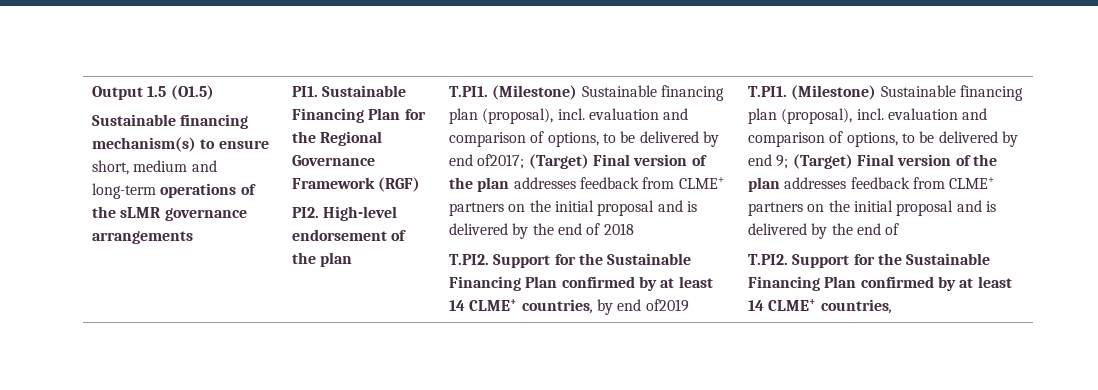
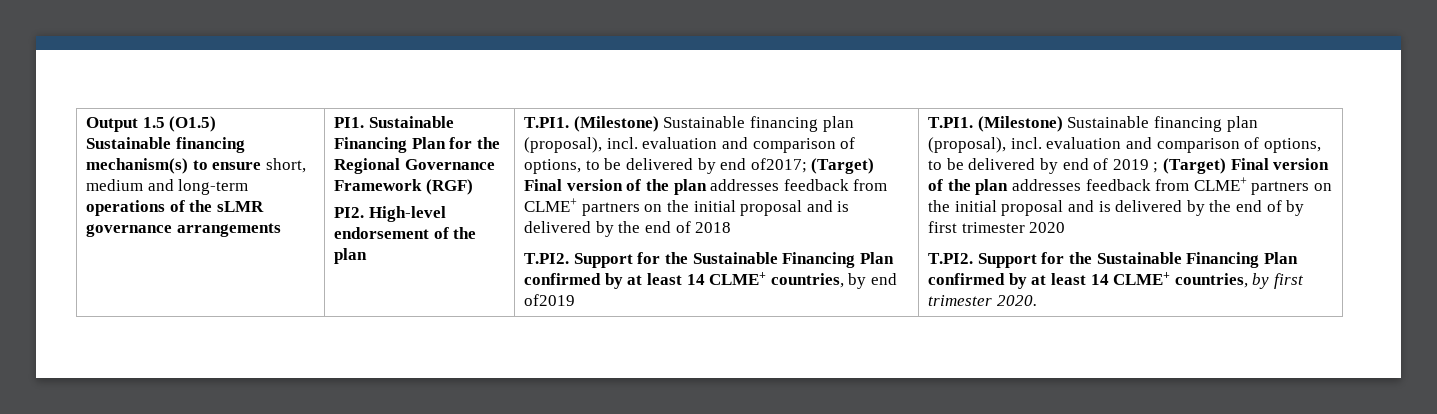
[776,155,789,169] 9; -> [1093,158,1159,173] of 2019 ;
(900, 229) none -> [1286,200,1305,216] [928,221,1066,233] by first trimester 2020
(892, 306) none -> [1252,273,1304,289] [928,295,1037,306] by first trimester 2020.

